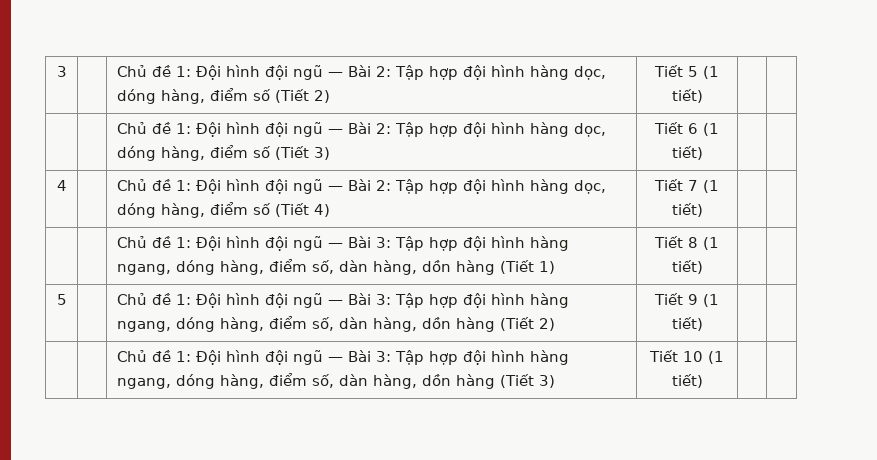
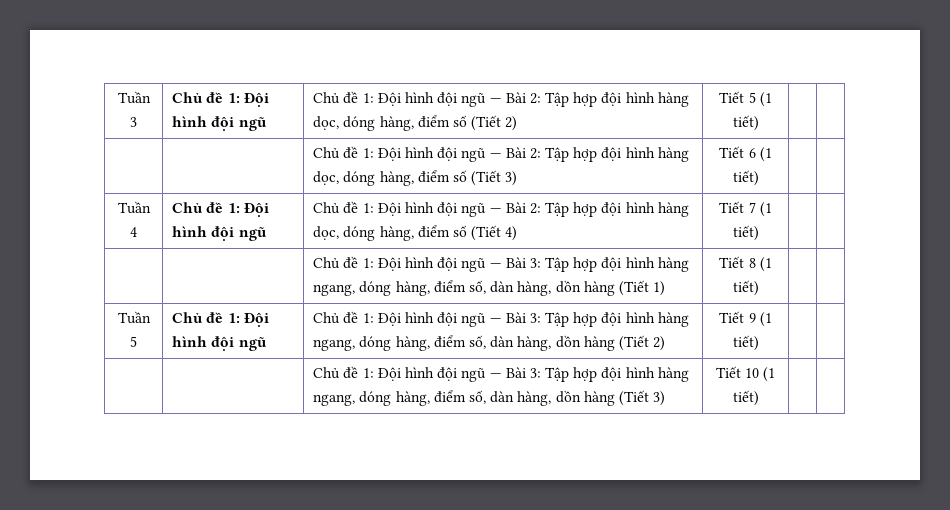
(56, 71) none -> [117,91,151,104] Tuần
(67, 71) none -> [172,92,269,107] [172,116,266,131] Chủ đề 1: Đội hình đội ngũ
(703, 153) none -> [117,201,151,214] Tuần
(67, 185) none -> [172,202,269,217] [172,226,266,241] Chủ đề 1: Đội hình đội ngũ
(703, 267) none -> [117,311,151,324] Tuần
(67, 299) none -> [172,312,269,327] [172,336,266,351] Chủ đề 1: Đội hình đội ngũ

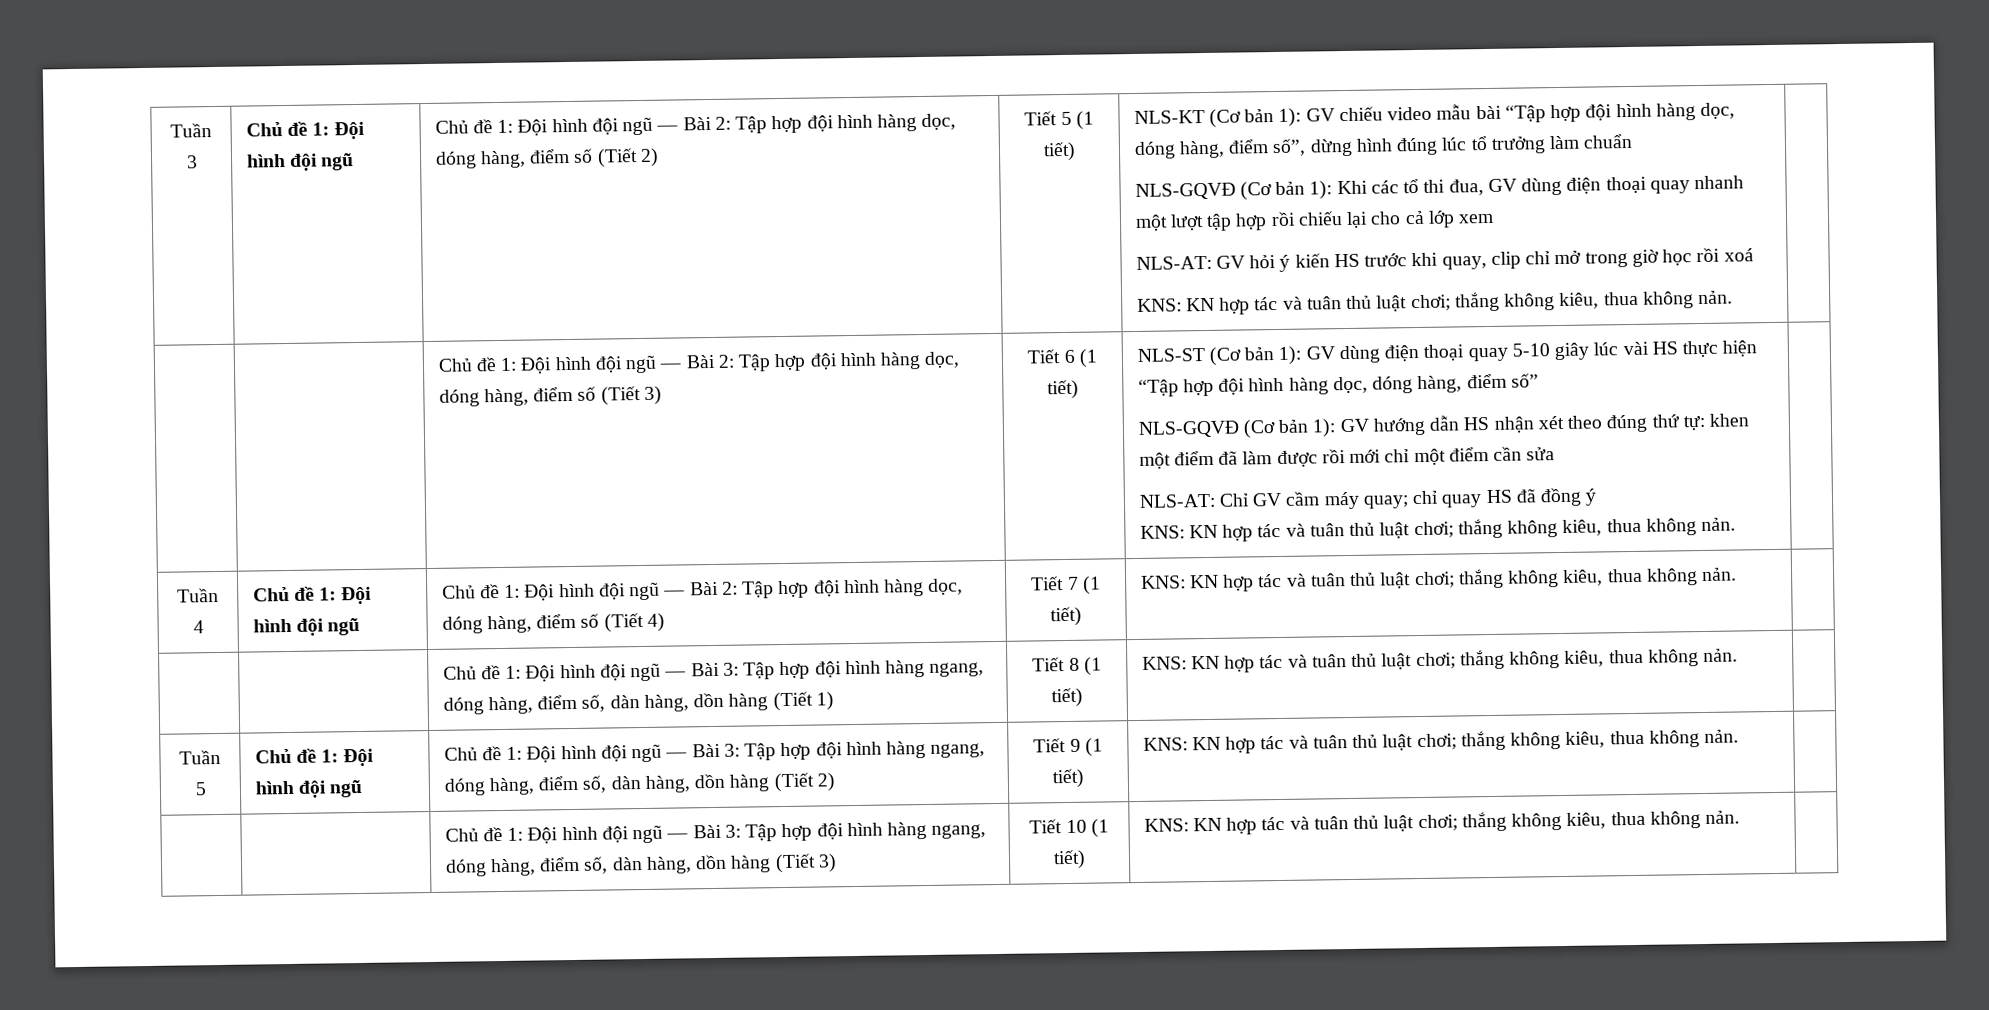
(759, 123) none -> [1133,102,1736,128] [1133,133,1634,159] [1134,175,1745,201] [1134,210,1495,231] [1135,247,1754,272] [1136,290,1734,315] NLS-KT (Cơ bản 1): GV chiếu video mẫu bài “Tập hợp đội hình hàng dọc, dóng hàng, điểm số”, dừng hình đúng lúc tổ trưởng làm chuẩn // NLS-GQVĐ (Cơ bản 1): Khi các tổ thi đua, GV dùng điện thoại quay nhanh một lượt tập hợp rồi chiếu lại cho cả lớp xem // NLS-AT: GV hỏi ý kiến HS trước khi quay, clip chỉ mở trong giờ học rồi xoá // KNS: KN hợp tác và tuân thủ luật chơi; thắng không kiêu, thua không nản.
(759, 178) none -> [1136,340,1758,366] [1137,373,1539,397] [1137,413,1750,439] [1138,446,1556,469] [1138,487,1598,510] [1139,517,1737,542] NLS-ST (Cơ bản 1): GV dùng điện thoại quay 5-10 giây lúc vài HS thực hiện “Tập hợp đội hình hàng dọc, dóng hàng, điểm số” // NLS-GQVĐ (Cơ bản 1): GV hướng dẫn HS nhận xét theo đúng thứ tự: khen một điểm đã làm được rồi mới chỉ một điểm cần sửa // NLS-AT: Chỉ GV cầm máy quay; chỉ quay HS đã đồng ý // KNS: KN hợp tác và tuân thủ luật chơi; thắng không kiêu, thua không nản.
(759, 233) none -> [1140,567,1738,592] KNS: KN hợp tác và tuân thủ luật chơi; thắng không kiêu, thua không nản.
(759, 288) none -> [1141,648,1739,673] KNS: KN hợp tác và tuân thủ luật chơi; thắng không kiêu, thua không nản.
(759, 343) none -> [1142,729,1740,754] KNS: KN hợp tác và tuân thủ luật chơi; thắng không kiêu, thua không nản.
(759, 398) none -> [1143,810,1741,835] KNS: KN hợp tác và tuân thủ luật chơi; thắng không kiêu, thua không nản.

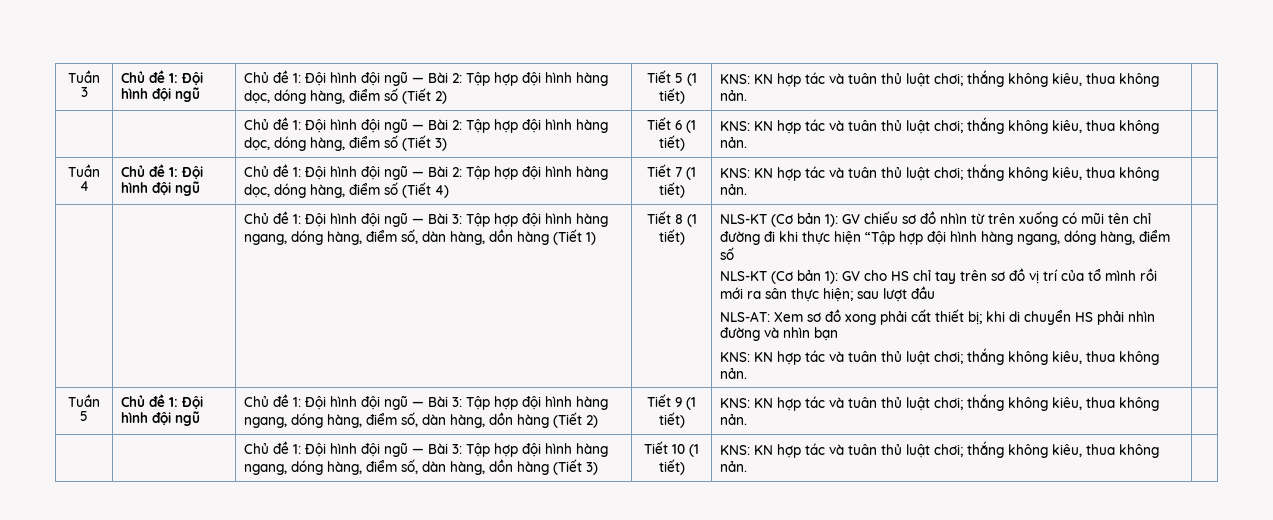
[1133,102,1736,128] [1133,133,1634,159] [1134,175,1745,201] [1134,210,1495,231] [1135,247,1754,272] NLS-KT (Cơ bản 1): GV chiếu video mẫu bài “Tập hợp đội hình hàng dọc, dóng hàng, điểm số”, dừng hình đúng lúc tổ trưởng làm chuẩn // NLS-GQVĐ (Cơ bản 1): Khi các tổ thi đua, GV dùng điện thoại quay nhanh một lượt tập hợp rồi chiếu lại cho cả lớp xem // NLS-AT: GV hỏi ý kiến HS trước khi quay, clip chỉ mở trong giờ học rồi xoá // -> (685, 96) none
[1136,340,1758,366] [1137,373,1539,397] [1137,413,1750,439] [1138,446,1556,469] [1138,487,1598,510] NLS-ST (Cơ bản 1): GV dùng điện thoại quay 5-10 giây lúc vài HS thực hiện “Tập hợp đội hình hàng dọc, dóng hàng, điểm số” // NLS-GQVĐ (Cơ bản 1): GV hướng dẫn HS nhận xét theo đúng thứ tự: khen một điểm đã làm được rồi mới chỉ một điểm cần sửa // NLS-AT: Chỉ GV cầm máy quay; chỉ quay HS đã đồng ý // -> (685, 143) none
(1083, 697) none -> [720,211,1152,227] [720,229,1171,245] [720,247,735,260] [720,268,1158,284] [720,286,936,302] [720,309,1156,325] [720,327,839,341] NLS-KT (Cơ bản 1): GV chiếu sơ đồ nhìn từ trên xuống có mũi tên chỉ đường đi khi thực hiện “Tập hợp đội hình hàng ngang, dóng hàng, điểm số // NLS-KT (Cơ bản 1): GV cho HS chỉ tay trên sơ đồ vị trí của tổ mình rồi mới ra sân thực hiện; sau lượt đầu // NLS-AT: Xem sơ đồ xong phải cất thiết bị; khi di chuyển HS phải nhìn đường và nhìn bạn //

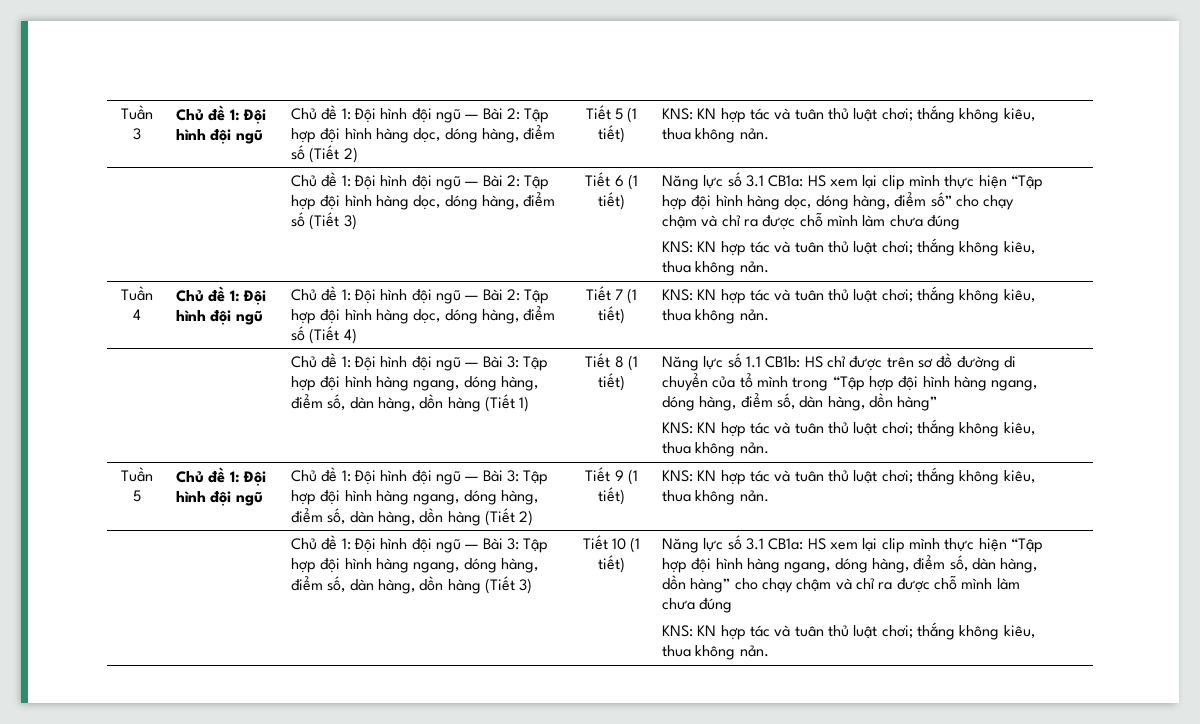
(685, 143) none -> [662,172,1043,190] [662,192,1015,210] [662,212,961,230] Năng lực số 3.1 CB1a: HS xem lại clip mình thực hiện “Tập hợp đội hình hàng dọc, dóng hàng, điểm số” cho chạy chậm và chỉ ra được chỗ mình làm chưa đúng //
[720,211,1152,227] [720,229,1171,245] [720,247,735,260] [720,268,1158,284] [720,286,936,302] [720,309,1156,325] [720,327,839,341] NLS-KT (Cơ bản 1): GV chiếu sơ đồ nhìn từ trên xuống có mũi tên chỉ đường đi khi thực hiện “Tập hợp đội hình hàng ngang, dóng hàng, điểm số // NLS-KT (Cơ bản 1): GV cho HS chỉ tay trên sơ đồ vị trí của tổ mình rồi mới ra sân thực hiện; sau lượt đầu // NLS-AT: Xem sơ đồ xong phải cất thiết bị; khi di chuyển HS phải nhìn đường và nhìn bạn -> [662,353,1016,371] [662,373,1038,391] [662,393,938,411] Năng lực số 1.1 CB1b: HS chỉ được trên sơ đồ đường di chuyển của tổ mình trong “Tập hợp đội hình hàng ngang, dóng hàng, điểm số, dàn hàng, dồn hàng”
(685, 467) none -> [662,535,1043,553] [662,555,1038,573] [662,575,1020,593] [662,598,733,613] Năng lực số 3.1 CB1a: HS xem lại clip mình thực hiện “Tập hợp đội hình hàng ngang, dóng hàng, điểm số, dàn hàng, dồn hàng” cho chạy chậm và chỉ ra được chỗ mình làm chưa đúng //

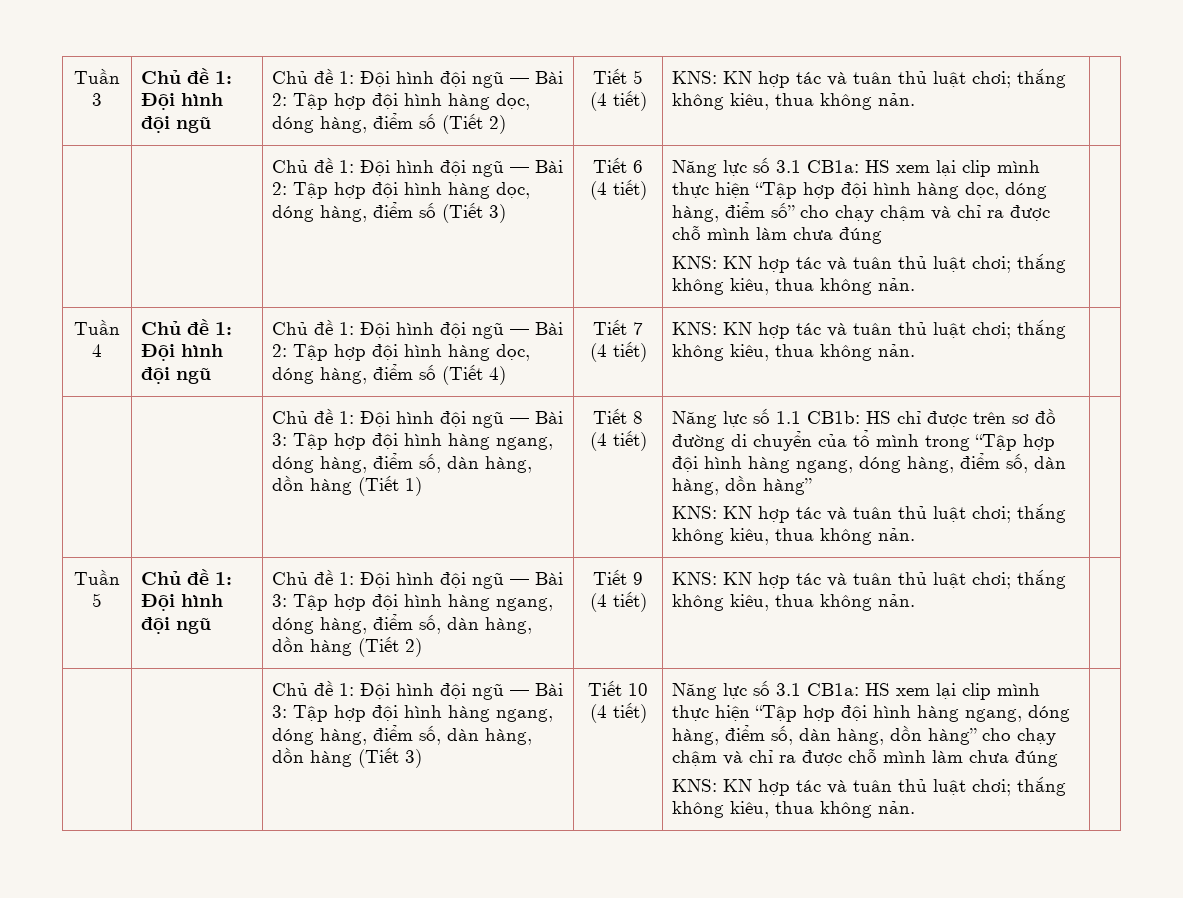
[627,107,638,123] (1 -> [589,92,607,111] (4
[627,174,638,190] (1 -> [589,181,607,200] (4
[627,288,638,304] (1 -> [589,343,607,362] (4
[627,355,638,371] (1 -> [589,432,607,451] (4
[627,469,638,485] (1 -> [589,593,607,612] (4
[630,537,641,553] (1 -> [589,704,607,723] (4

